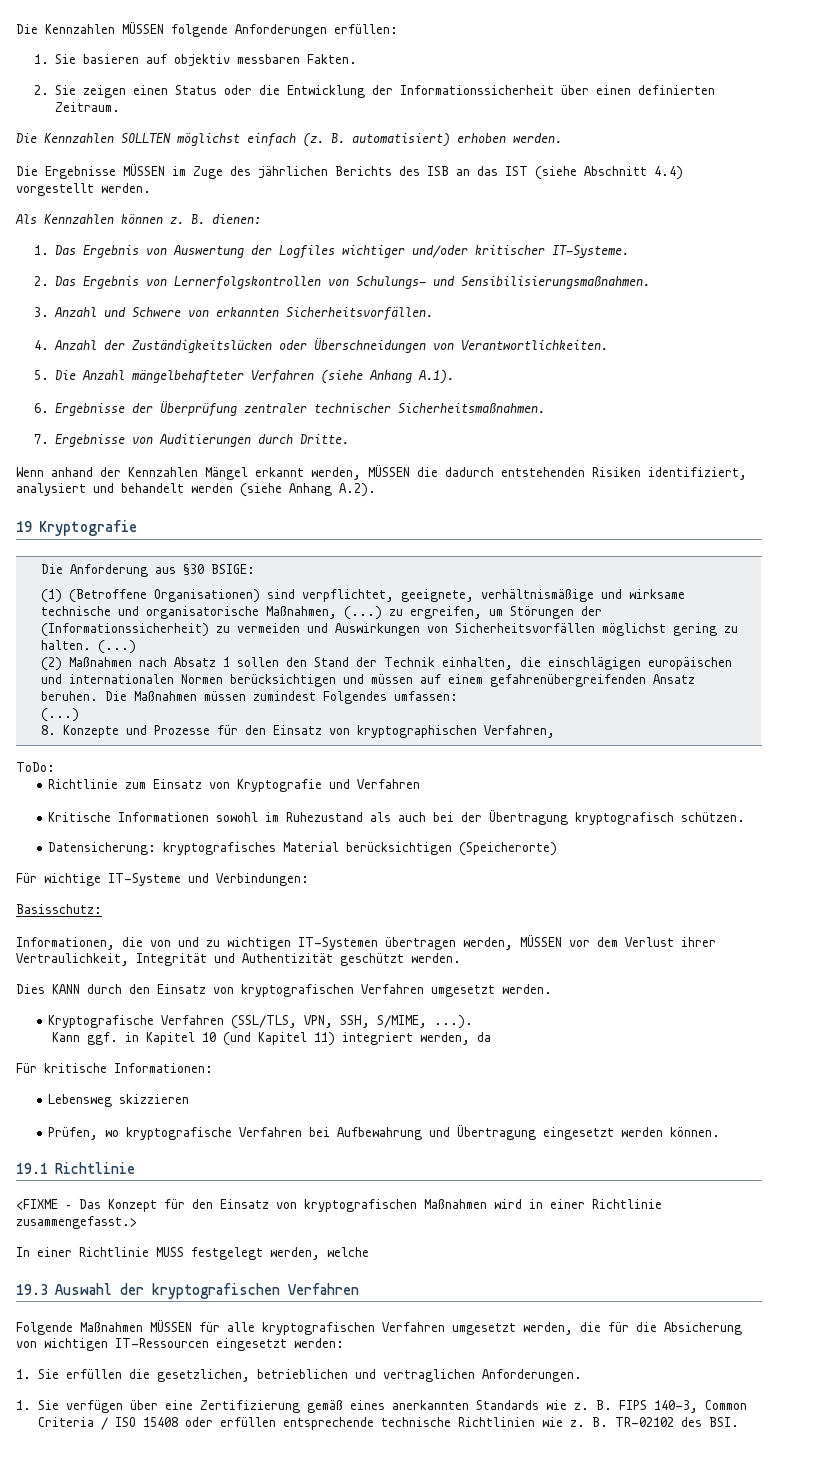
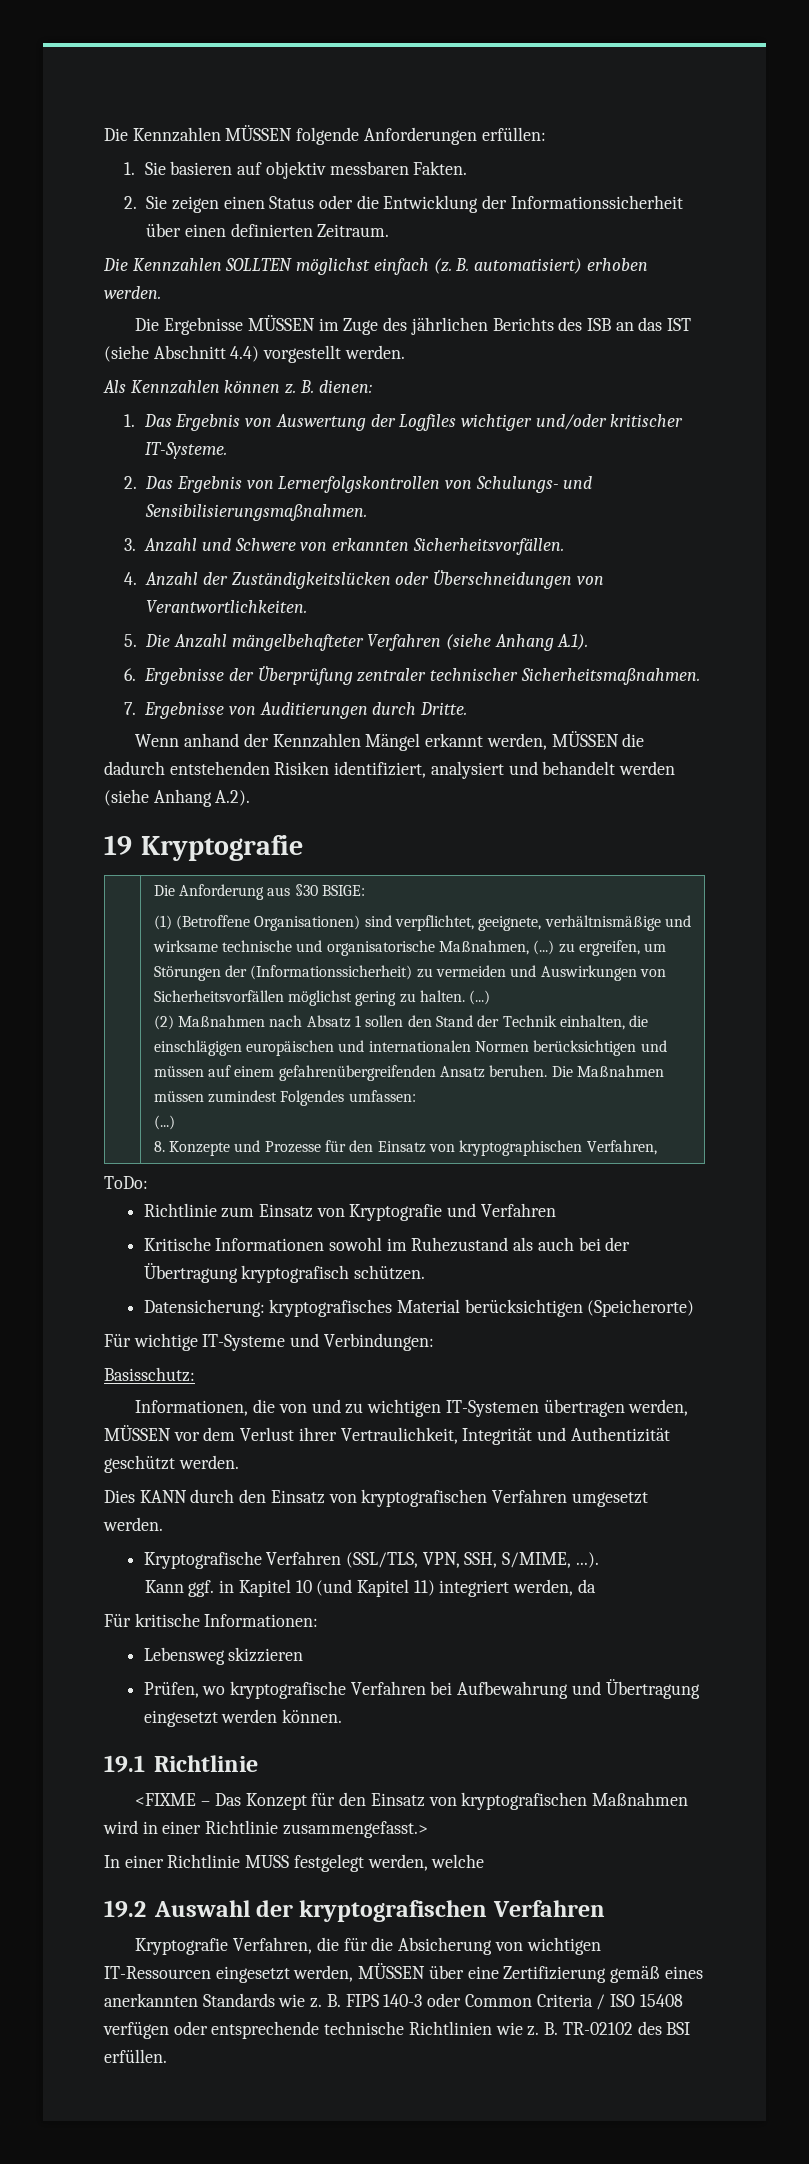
[16,1284,48,1295] 19.3 -> [104,1900,146,1918] 19.2
[16,1319,573,1335] Folgende Maßnahmen MÜSSEN für alle kryptografischen Verfahren umgesetzt werden, -> [135,1937,313,1955] Kryptografie Verfahren,
[294,1338,344,1348] [16,1369,582,1382] [16,1400,123,1413] werden: // 1. Sie erfüllen die gesetzlichen, betrieblichen und vertraglichen Anforderungen. // 1. Sie verfügen -> [293,1963,426,1982] werden, MÜSSEN
[653,1400,698,1413] 140-3, -> [383,1993,462,2007] 140-3 oder
[184,1417,276,1427] oder erfüllen -> [103,2021,208,2039] verfügen oder
[708,1417,739,1427] BSI. -> [666,2022,691,2035] [104,2049,167,2063] BSI erfüllen.

